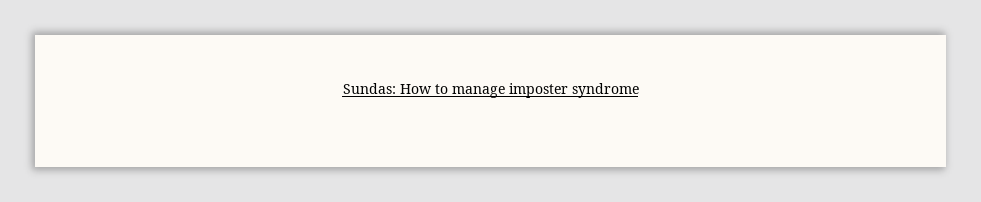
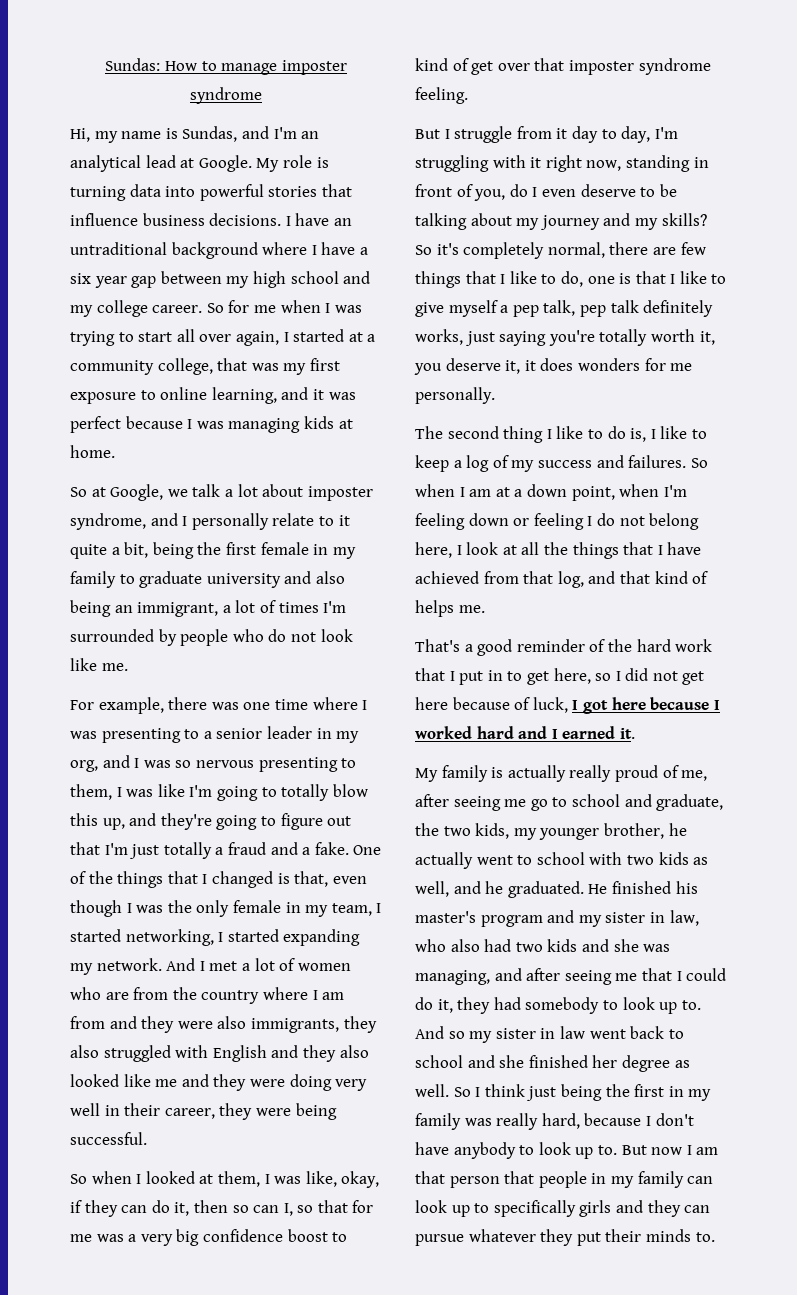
(639, 90) none -> [70,126,320,143] [70,155,329,172] [70,184,352,201] [70,213,352,226] [70,242,368,259] [70,271,371,288] [70,300,362,317] [70,329,376,346] [70,358,340,375] [70,387,356,404] [70,416,353,433] [70,445,115,458] [70,484,373,501] [70,513,350,530] [70,542,356,559] [70,571,345,588] [70,600,347,617] [70,629,353,646] [70,658,128,671] [70,697,368,714] [70,726,360,743] [70,755,357,772] [70,784,368,801] [70,813,352,830] [70,842,382,859] [70,871,367,888] [70,900,382,917] [70,929,361,946] [70,958,351,975] [70,987,345,1004] [70,1016,377,1033] [70,1045,369,1062] [70,1074,368,1091] [70,1103,337,1120] [70,1132,147,1145] [70,1171,380,1188] [70,1200,374,1217] [70,1229,348,1246] [415,58,711,75] [415,87,468,104] [415,126,678,143] [415,155,709,172] [415,184,677,201] [415,213,707,230] [415,242,706,259] [415,271,727,288] [415,300,714,317] [415,329,715,346] [414,358,693,375] [415,387,495,404] [415,426,707,443] [415,455,708,472] [415,484,687,501] [415,513,700,530] [415,542,702,559] [415,571,709,588] [415,600,485,617] [415,639,713,656] [415,668,705,685] [415,697,720,714] [415,726,635,739] [415,765,708,782] [415,794,724,811] [415,823,687,840] [415,852,709,869] [415,881,698,898] [415,910,699,927] [415,939,671,952] [415,968,727,985] [415,997,701,1014] [415,1026,684,1043] [415,1055,690,1072] [415,1084,712,1101] [415,1113,694,1130] [415,1142,719,1159] [415,1171,714,1188] [415,1200,711,1217] [415,1229,715,1246] // Hi, my name is Sundas, and I'm an analytical lead at Google. My role is turning data into powerful stories that influence business decisions. I have an untraditional background where I have a six year gap between my high school and my college career. So for me when I was trying to start all over again, I started at a community college, that was my first exposure to online learning, and it was perfect because I was managing kids at home. // So at Google, we talk a lot about imposter syndrome, and I personally relate to it quite a bit, being the first female in my family to graduate university and also being an immigrant, a lot of times I'm surrounded by people who do not look like me. // For example, there was one time where I was presenting to a senior leader in my org, and I was so nervous presenting to them, I was like I'm going to totally blow this up, and they're going to figure out that I'm just totally a fraud and a fake. One of the things that I changed is that, even though I was the only female in my team, I started networking, I started expanding my network. And I met a lot of women who are from the country where I am from and they were also immigrants, they also struggled with English and they also looked like me and they were doing very well in their career, they were being successful. // So when I looked at them, I was like, okay, if they can do it, then so can I, so that for me was a very big confidence boost to kind of get over that imposter syndrome feeling. // But I struggle from it day to day, I'm struggling with it right now, standing in front of you, do I even deserve to be talking about my journey and my skills? So it's completely normal, there are few things that I like to do, one is that I like to give myself a pep talk, pep talk definitely works, just saying you're totally worth it, you deserve it, it does wonders for me personally. // The second thing I like to do is, I like to keep a log of my success and failures. So when I am at a down point, when I'm feeling down or feeling I do not belong here, I look at all the things that I have achieved from that log, and that kind of helps me. // That's a good reminder of the hard work that I put in to get here, so I did not get here because of luck, I got here because I worked hard and I earned it. // My family is actually really proud of me, after seeing me go to school and graduate, the two kids, my younger brother, he actually went to school with two kids as well, and he graduated. He finished his master's program and my sister in law, who also had two kids and she was managing, and after seeing me that I could do it, they had somebody to look up to. And so my sister in law went back to school and she finished her degree as well. So I think just being the first in my family was really hard, because I don't have anybody to look up to. But now I am that person that people in my family can look up to specifically girls and they can pursue whatever they put their minds to.

